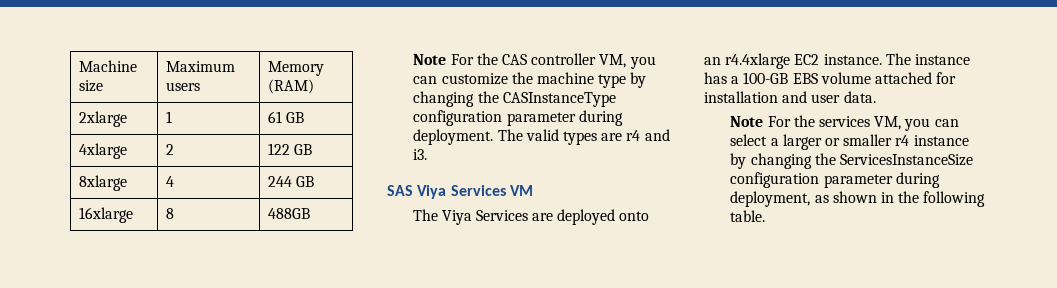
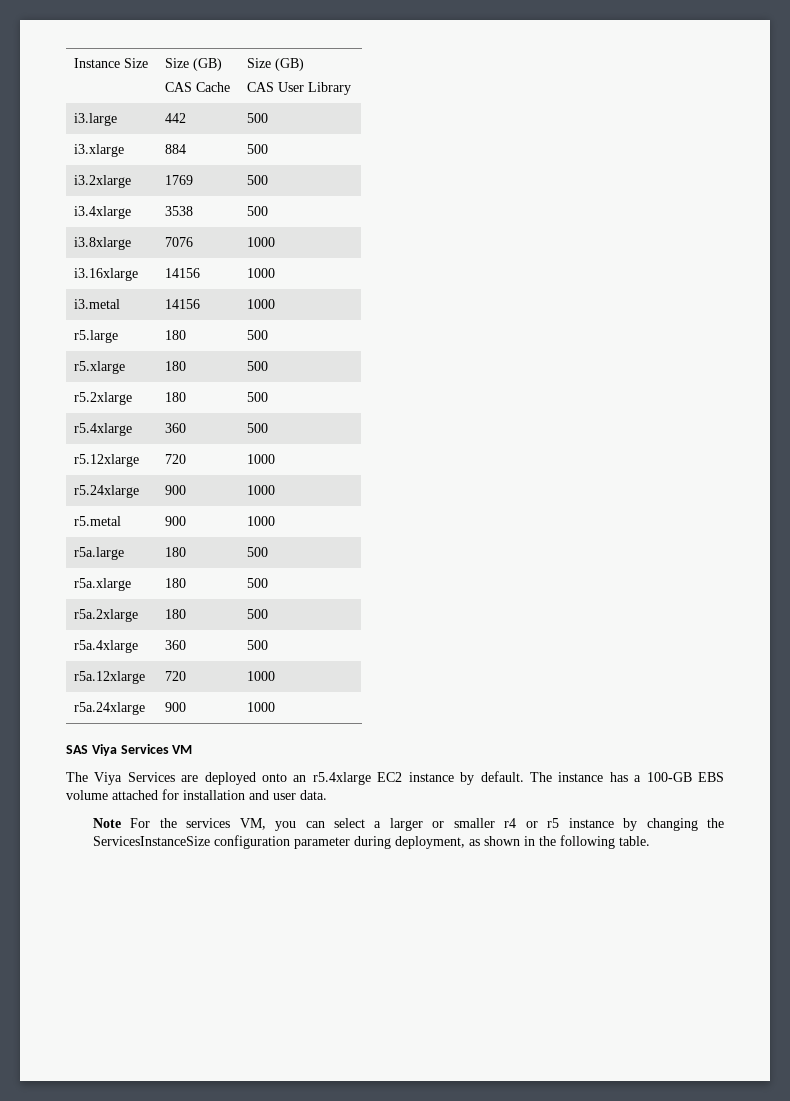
[79,60,138,72] [79,80,104,92] [166,61,236,72] [166,82,201,91] [268,61,325,76] [268,79,315,94] [79,111,128,127] [166,111,173,123] [268,111,305,123] [79,143,128,159] [166,144,175,155] [268,143,313,155] [79,175,128,191] [166,176,175,187] [268,176,315,187] [79,207,134,223] [166,208,175,219] [268,208,311,219] [413,53,656,69] [413,72,647,88] [413,91,616,107] [413,110,623,126] [413,129,670,145] [413,149,428,160] Machine size | Maximum users | Memory (RAM) // 2xlarge | 1 | 61 GB // 4xlarge | 2 | 122 GB // 8xlarge | 4 | 244 GB // 16xlarge | 8 | 488GB // Note For the CAS controller VM, you can customize the machine type by changing the CASInstanceType configuration parameter during deployment. The valid types are r4 and i3. -> [73,58,148,68] [164,58,222,71] [164,82,230,92] [246,58,304,71] [246,82,351,95] [73,113,117,126] [164,113,186,123] [246,113,268,123] [73,144,124,157] [164,144,186,154] [246,144,268,154] [73,175,131,188] [164,175,193,185] [246,175,268,185] [73,206,131,219] [164,206,193,216] [246,206,268,216] [73,237,131,250] [164,237,193,247] [246,237,275,247] [73,268,138,281] [164,268,200,278] [246,268,275,278] [73,299,120,309] [164,299,200,309] [246,299,275,309] [73,330,118,343] [164,330,186,340] [246,330,268,340] [73,361,125,374] [164,361,186,371] [246,361,268,371] [73,392,132,405] [164,392,186,402] [246,392,268,402] [73,423,132,436] [164,423,186,433] [246,423,268,433] [73,454,139,467] [164,454,186,464] [246,454,275,464] [73,485,139,498] [164,485,186,495] [246,485,275,495] [73,516,121,526] [164,516,186,526] [246,516,275,526] [73,547,124,560] [164,547,186,557] [246,547,268,557] [73,578,131,591] [164,578,186,588] [246,578,268,588] [73,609,138,622] [164,609,186,619] [246,609,268,619] [73,640,138,653] [164,640,186,650] [246,640,268,650] [73,671,145,684] [164,671,186,681] [246,671,275,681] [73,702,145,715] [164,702,186,712] [246,702,275,712] Instance Size | Size (GB) // CAS Cache | Size (GB) // CAS User Library // i3.large | 442 | 500 // i3.xlarge | 884 | 500 // i3.2xlarge | 1769 | 500 // i3.4xlarge | 3538 | 500 // i3.8xlarge | 7076 | 1000 // i3.16xlarge | 14156 | 1000 // i3.metal | 14156 | 1000 // r5.large | 180 | 500 // r5.xlarge | 180 | 500 // r5.2xlarge | 180 | 500 // r5.4xlarge | 360 | 500 // r5.12xlarge | 720 | 1000 // r5.24xlarge | 900 | 1000 // r5.metal | 900 | 1000 // r5a.large | 180 | 500 // r5a.xlarge | 180 | 500 // r5a.2xlarge | 180 | 500 // r5a.4xlarge | 360 | 500 // r5a.12xlarge | 720 | 1000 // r5a.24xlarge | 900 | 1000
[725,53,882,69] r4.4xlarge EC2 instance. -> [312,771,524,785] r5.4xlarge EC2 instance by default.
(910, 140) none -> [525,818,560,828] or r5

